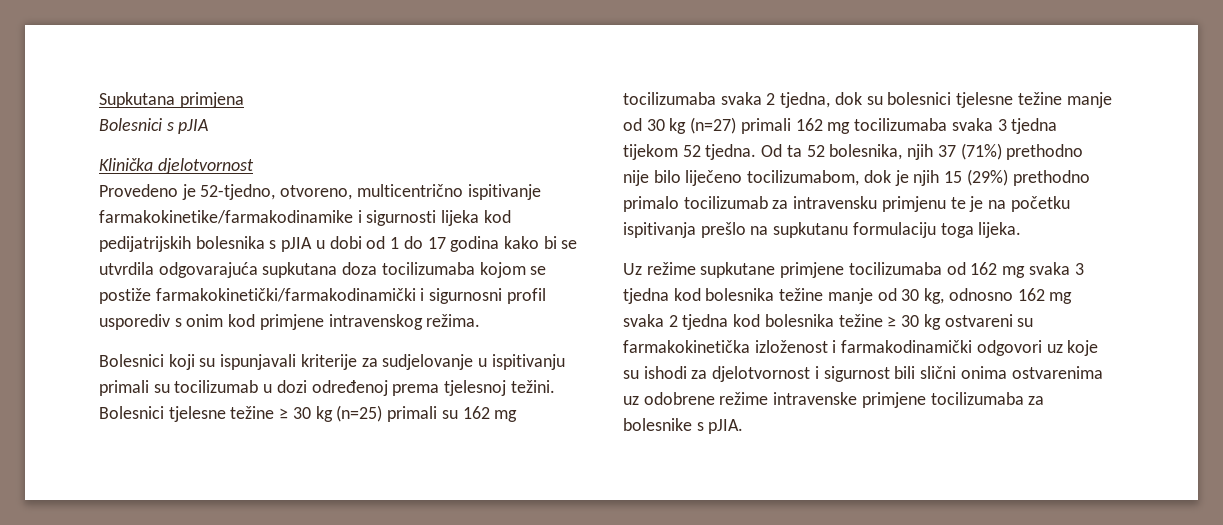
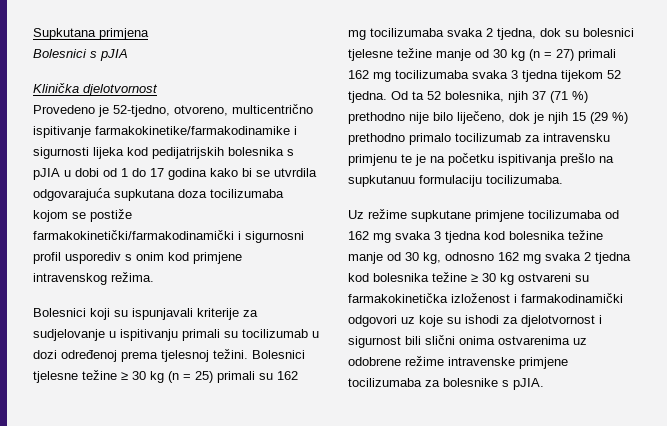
[336,405,383,422] (n=25) -> [168,371,213,383] (n = 25)
[690,117,737,134] (n=27) -> [529,49,574,61] (n = 27)
[960,143,1002,160] (71%) -> [550,91,588,103] (71 %)
[685,170,860,186] liječeno tocilizumabom, -> [457,111,505,124] liječeno,
[966,169,1008,186] (29%) -> [590,112,628,124] (29 %)
[773,222,1022,238] supkutanu formulaciju toga lijeka. -> [348,175,563,187] supkutanuu formulaciju tocilizumaba.

